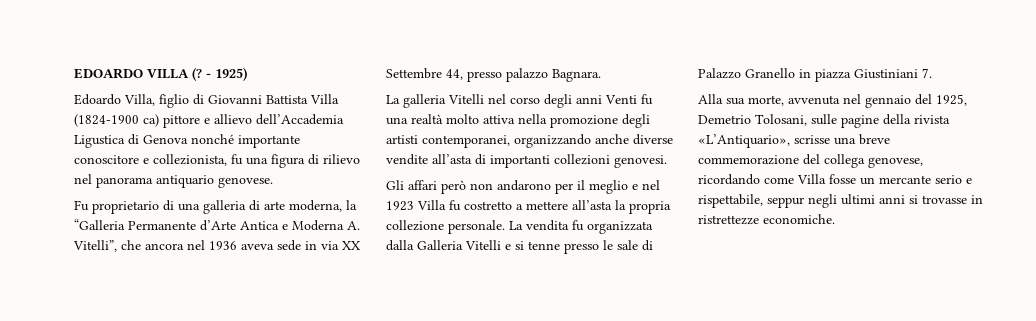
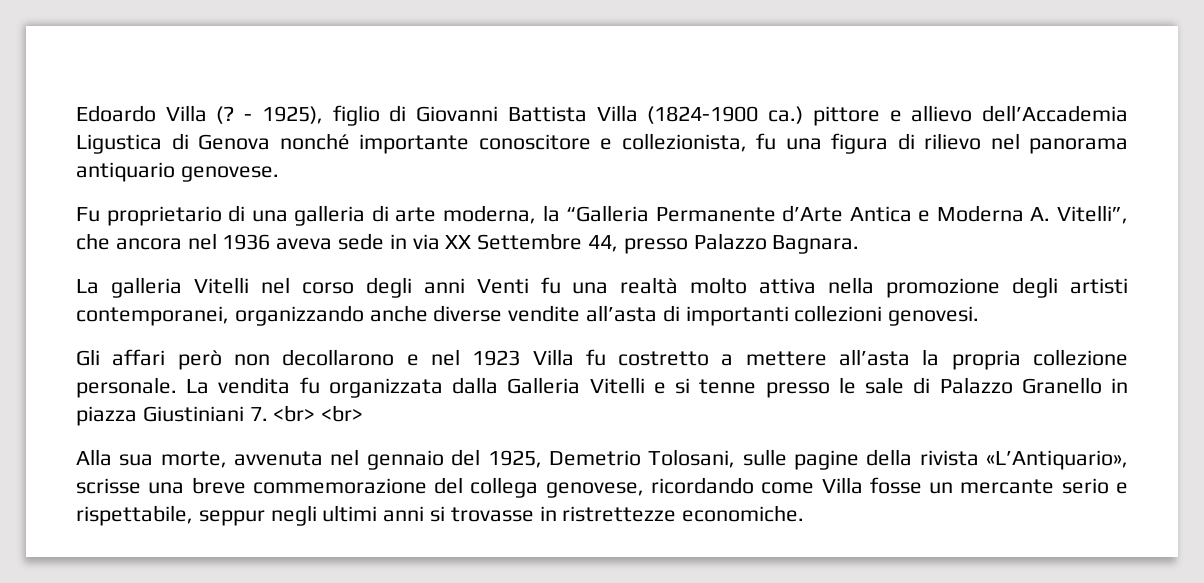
[74,67,247,81] [74,94,155,106] EDOARDO VILLA (? - 1925) // Edoardo Villa, -> [76,105,323,124] Edoardo Villa (? - 1925),
[143,114,159,127] ca) -> [768,106,804,124] ca.)
[506,68,548,82] palazzo -> [693,233,767,250] Palazzo
[497,180,628,194] andarono per il meglio -> [282,349,395,366] decollarono
(932, 73) none -> [273,405,364,422] <br> <br>

